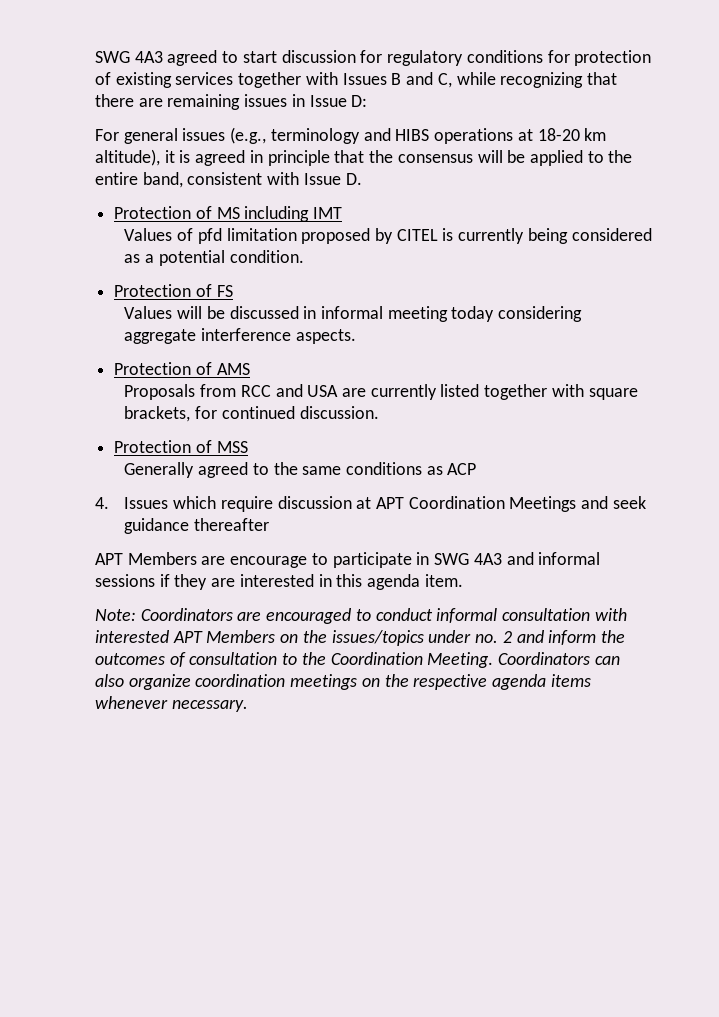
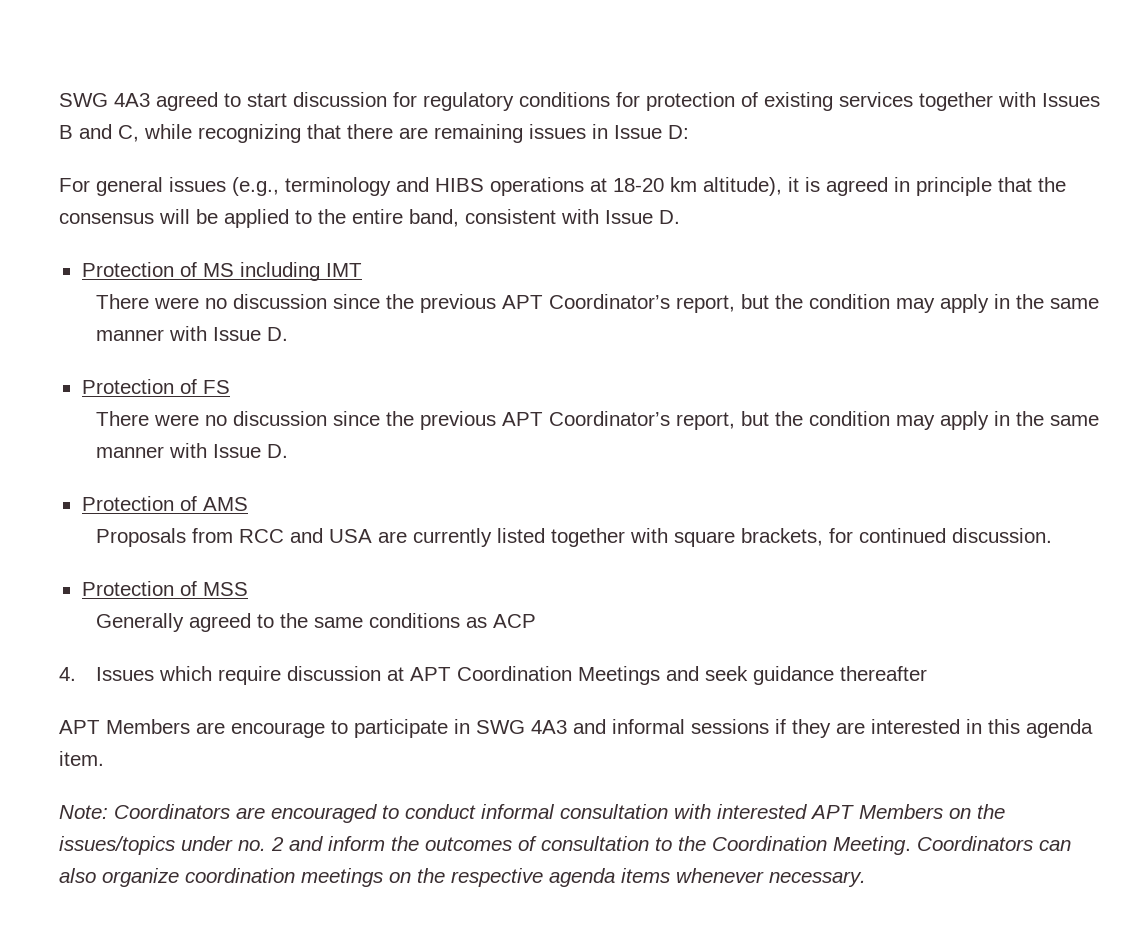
[124,228,652,244] [124,250,304,266] [114,284,233,297] [124,306,583,322] [124,328,356,344] Values of pfd limitation proposed by CITEL is currently being considered as a potential condition. // Protection of FS // Values will be discussed in informal meeting today considering aggregate interference aspects. -> [96,294,1100,313] [96,326,289,341] [81,379,230,394] [96,411,1100,430] [96,443,289,458] There were no discussion since the previous APT Coordinator’s report, but the condition may apply in the same manner with Issue D. // Protection of FS // There were no discussion since the previous APT Coordinator’s report, but the condition may apply in the same manner with Issue D.

